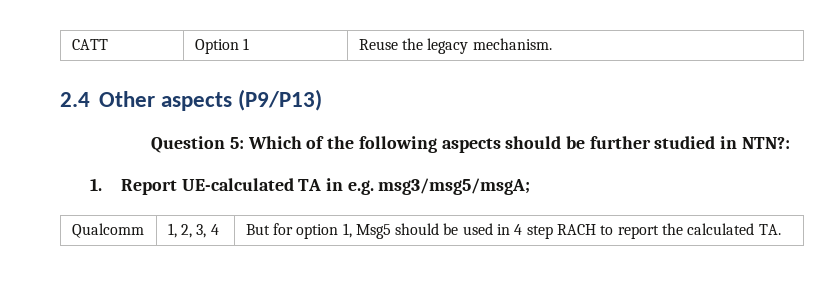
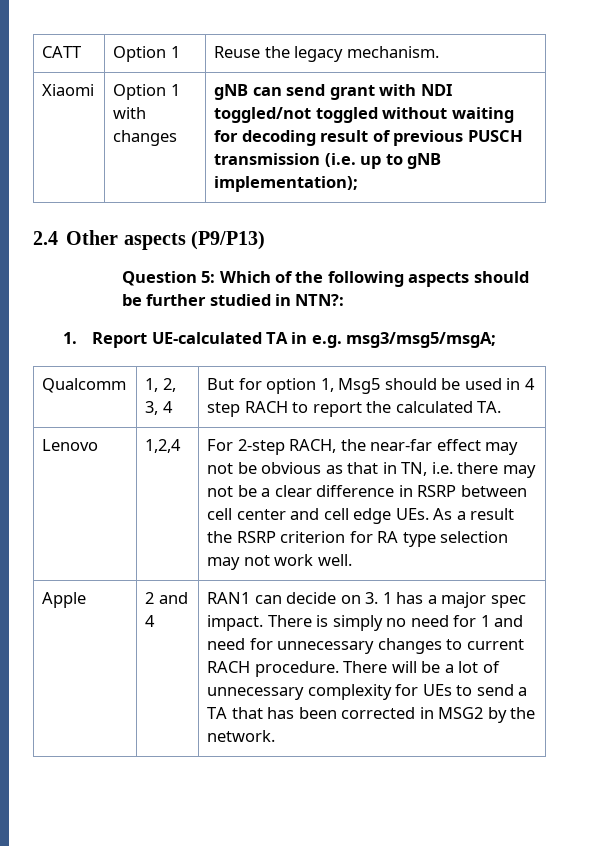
(552, 44) none -> [42,84,95,96] [113,84,180,100] [113,107,147,119] [113,130,178,146] [214,84,452,100] [214,107,514,123] [214,130,523,146] [214,153,442,169] [214,176,359,192] // Xiaomi | Option 1 with changes | gNB can send grant with NDI toggled/not toggled without waiting for decoding result of previous PUSCH transmission (i.e. up to gNB implementation);
(781, 229) none -> [42,439,99,451] [145,439,182,453] [207,439,519,455] [207,462,536,478] [207,485,527,497] [207,508,515,524] [207,531,509,547] [207,554,352,570] [42,592,87,608] [145,592,188,604] [145,615,156,627] [207,592,526,608] [207,615,524,631] [207,638,524,654] [207,661,500,677] [207,684,528,700] [207,707,536,723] [207,730,276,742] // Lenovo | 1,2,4 | For 2-step RACH, the near-far effect may not be obvious as that in TN, i.e. there may not be a clear difference in RSRP between cell center and cell edge UEs. As a result the RSRP criterion for RA type selection may not work well. // Apple | 2 and 4 | RAN1 can decide on 3. 1 has a major spec impact. There is simply no need for 1 and need for unnecessary changes to current RACH procedure. There will be a lot of unnecessary complexity for UEs to send a TA that has been corrected in MSG2 by the network.

